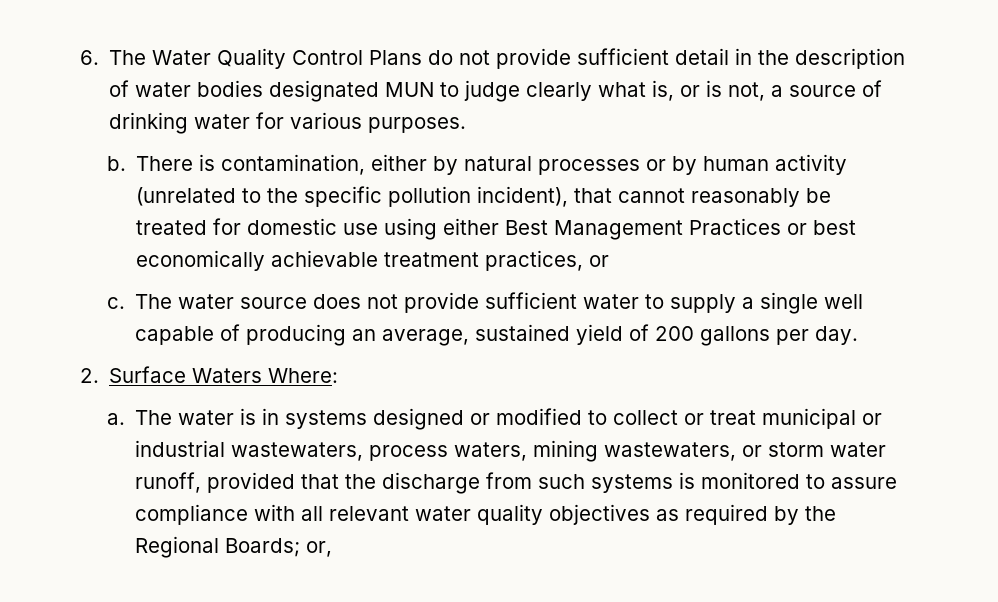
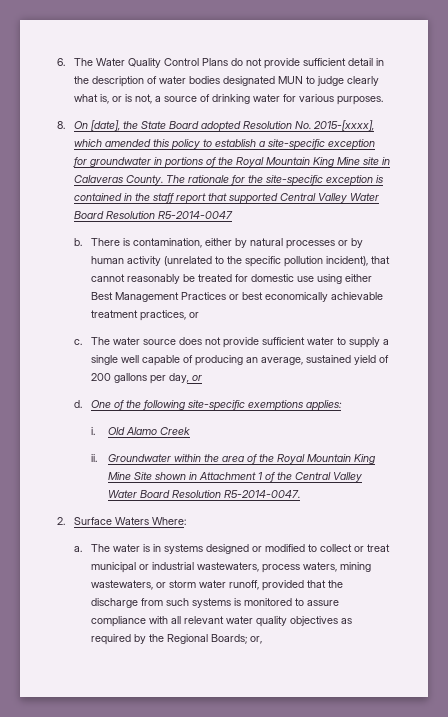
(467, 125) none -> [57,120,375,132] [74,139,376,150] [73,157,391,168] [74,175,384,186] [74,193,380,204] [74,211,234,219] // 8. On [date], the State Board adopted Resolution No. 2015-[xxxx], which amended this policy to establish a site-specific exception for groundwater in portions of the Royal Mountain King Mine site in Calaveras County. The rationale for the site-specific exception is contained in the staff report that supported Central Valley Water Board Resolution R5-2014-0047
[815,326,859,345] day. -> [169,373,203,383] [74,400,343,411] [91,427,191,435] [91,454,376,464] [108,472,363,482] [108,490,301,498] day, or // d. One of the following site-specific exemptions applies: // i. Old Alamo Creek // ii. Groundwater within the area of the Royal Mountain King Mine Site shown in Attachment 1 of the Central Valley Water Board Resolution R5-2014-0047.

